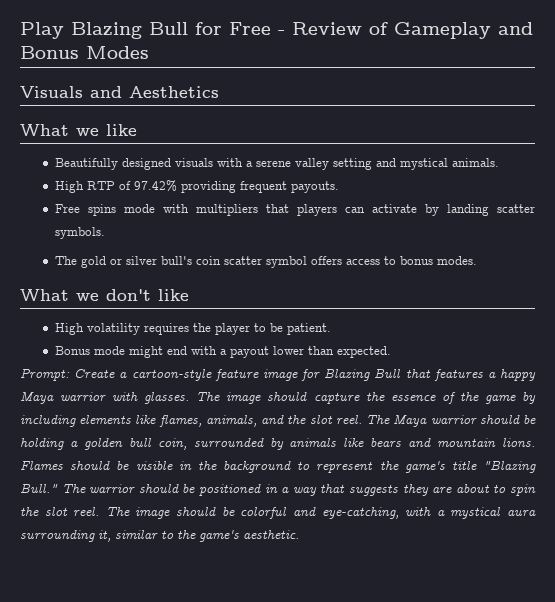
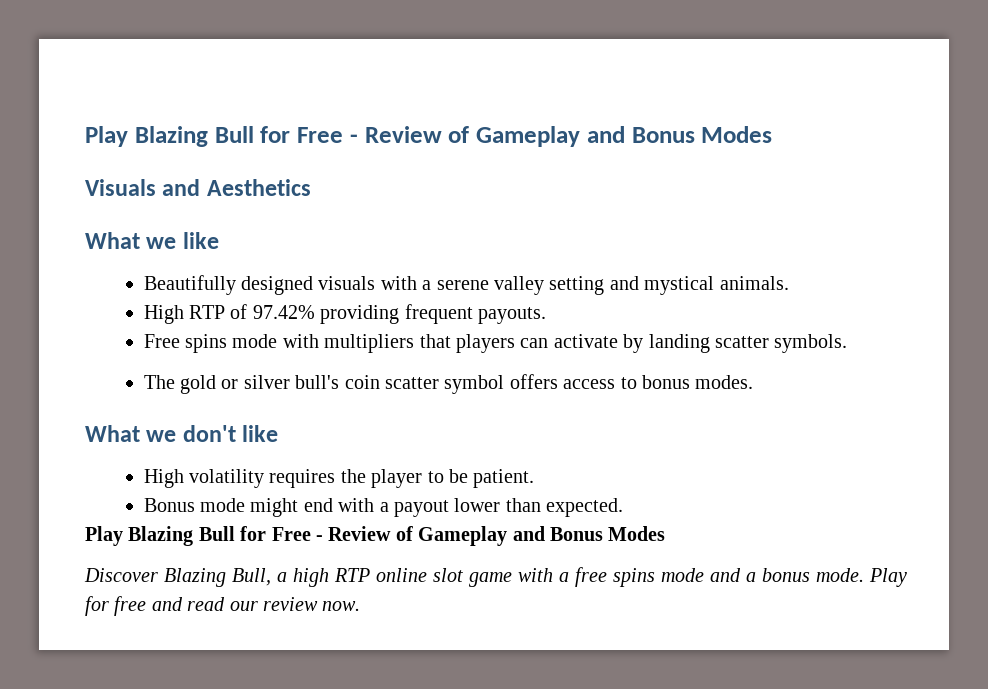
[20,368,537,381] [20,391,537,404] [20,414,536,427] [20,438,536,450] [20,460,537,473] [20,483,537,496] [20,507,537,519] [20,530,299,542] Prompt: Create a cartoon-style feature image for Blazing Bull that features a happy Maya warrior with glasses. The image should capture the essence of the game by including elements like flames, animals, and the slot reel. The Maya warrior should be holding a golden bull coin, surrounded by animals like bears and mountain lions. Flames should be visible in the background to represent the game's title "Blazing Bull." The warrior should be positioned in a way that suggests they are about to spin the slot reel. The image should be colorful and eye-catching, with a mystical aura surrounding it, similar to the game's aesthetic. -> [85,526,666,546] [84,567,907,587] [85,596,361,616] Play Blazing Bull for Free - Review of Gameplay and Bonus Modes // Discover Blazing Bull, a high RTP online slot game with a free spins mode and a bonus mode. Play for free and read our review now.

